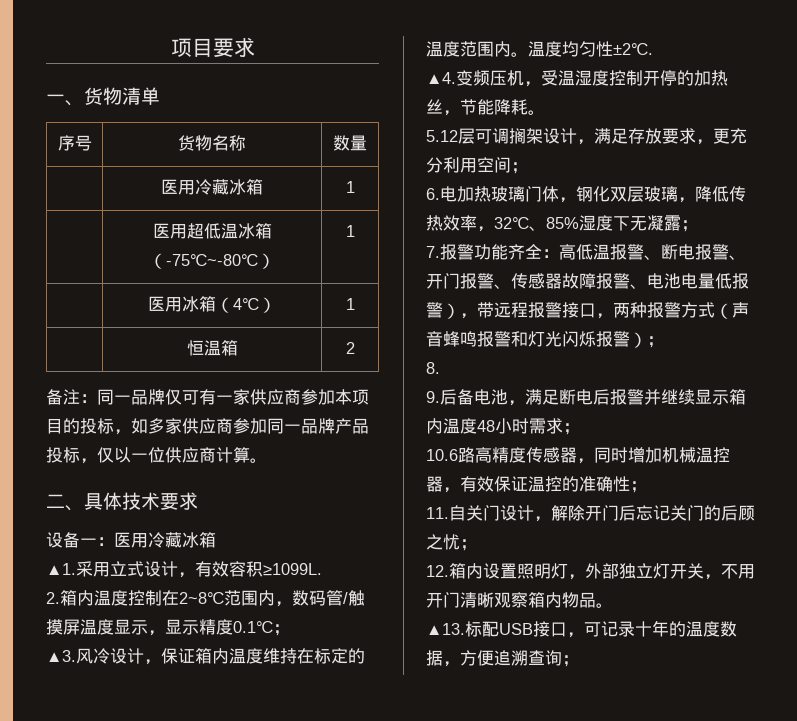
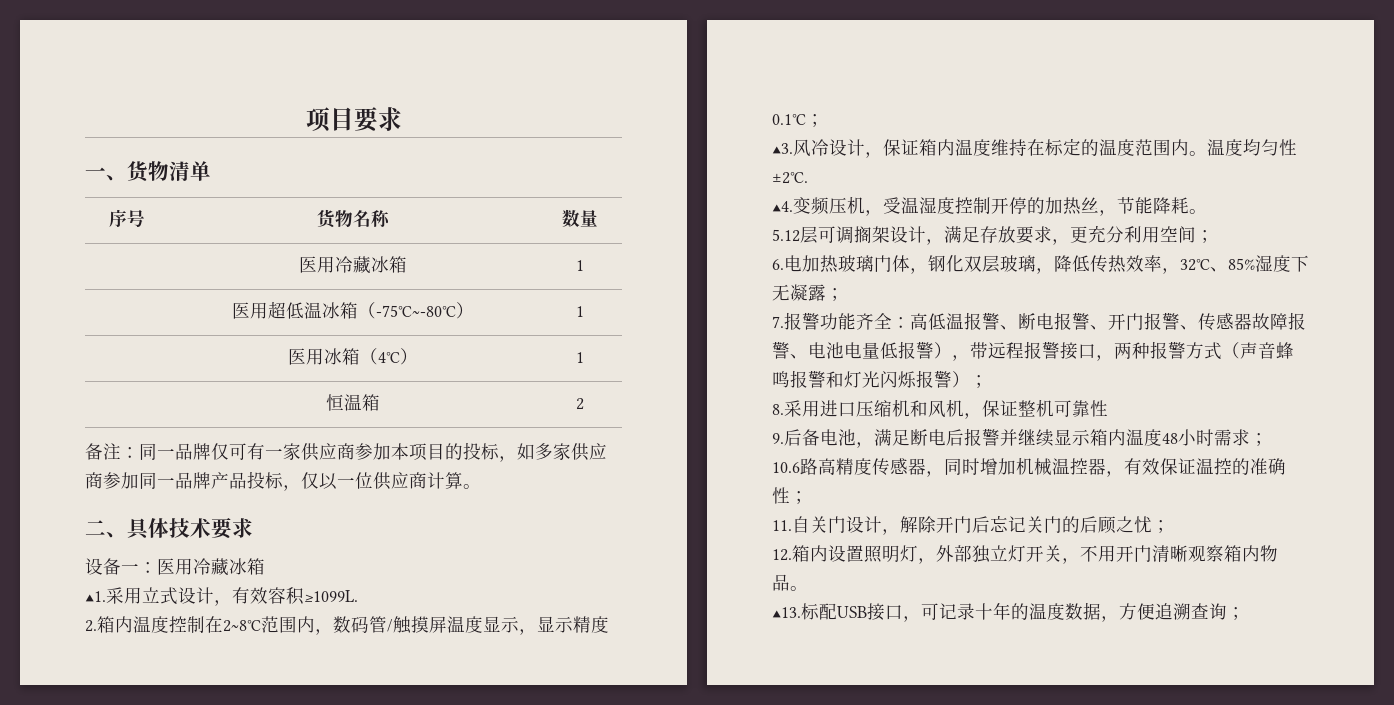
(440, 368) none -> [784,399,1108,419] 采用进口压缩机和风机，保证整机可靠性

